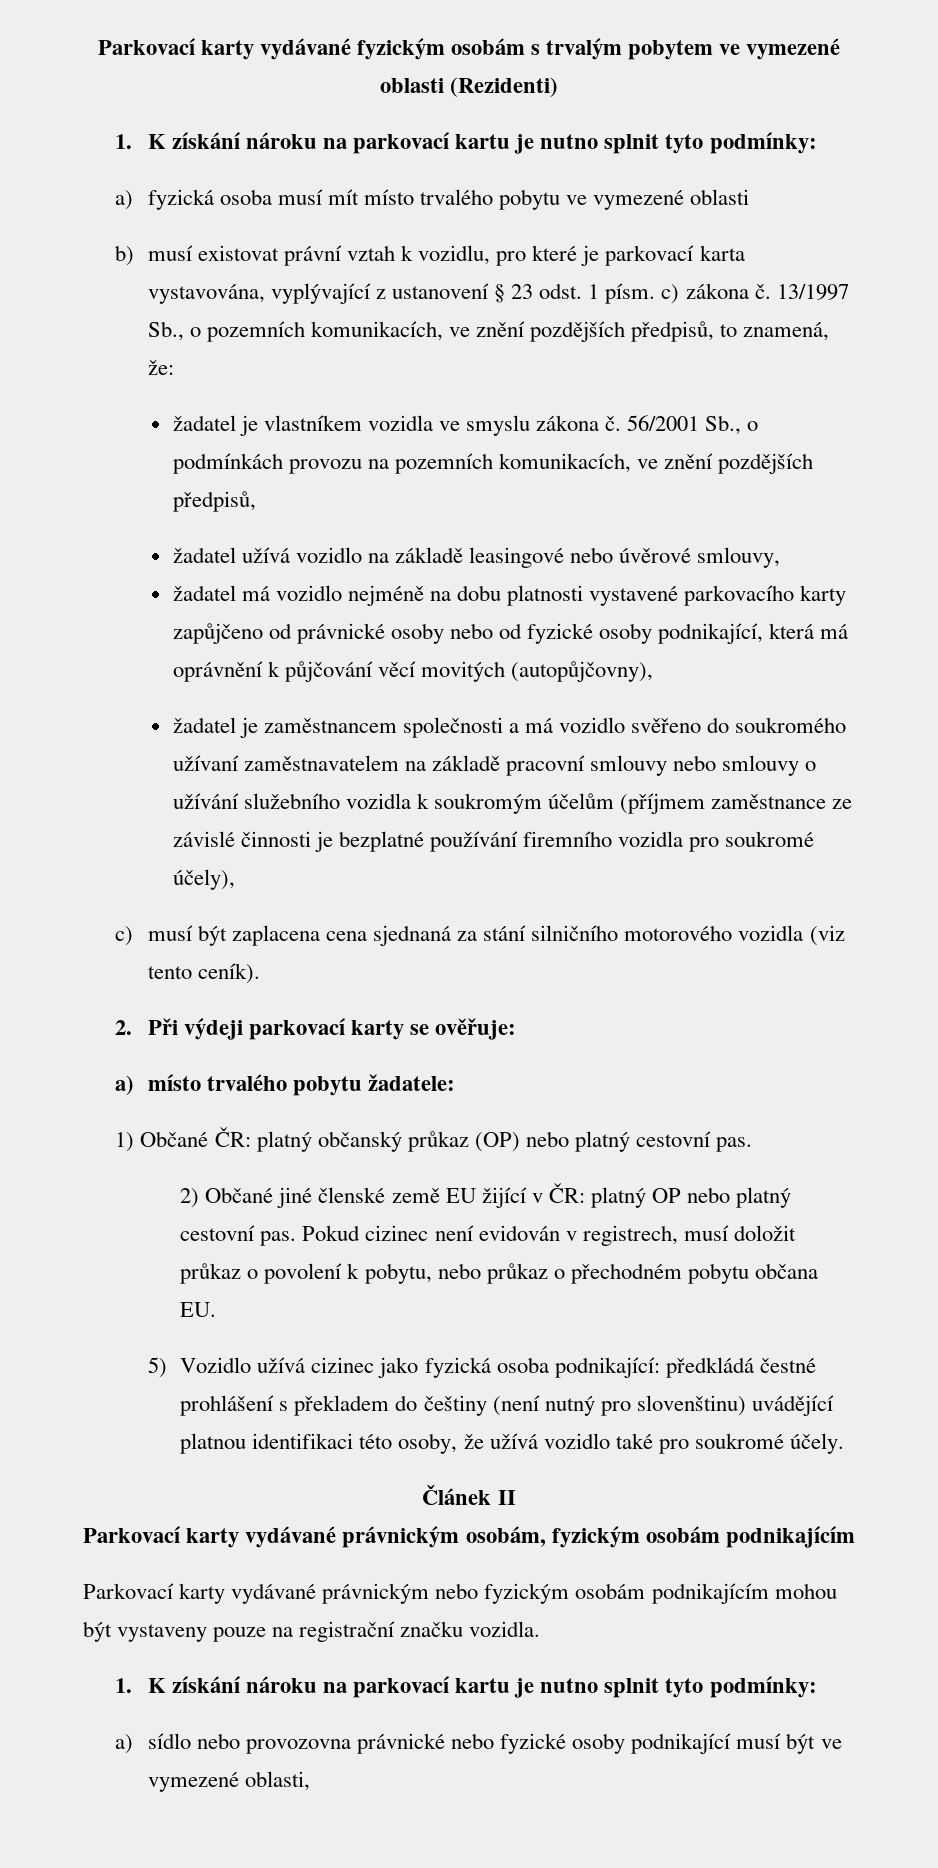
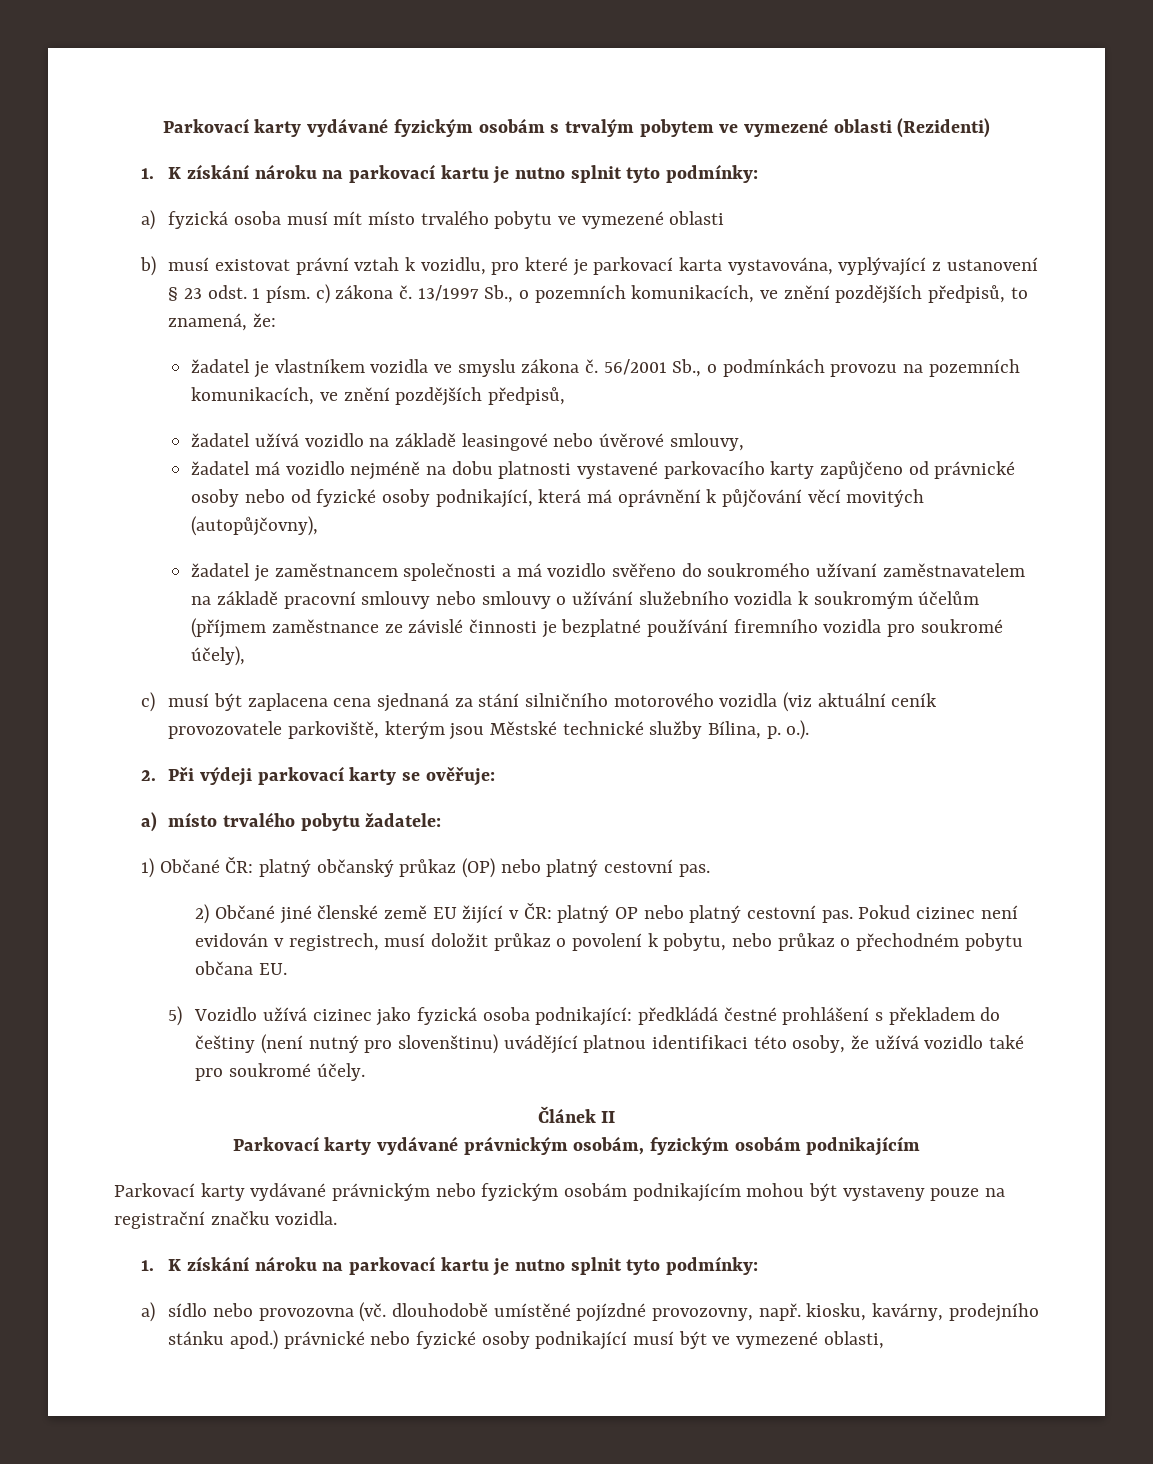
[147,963,260,984] tento ceník). -> [817,693,938,707] [168,720,810,740] aktuální ceník provozovatele parkoviště, kterým jsou Městské technické služby Bílina, p. o.).
(351, 1746) none -> [359,1302,1039,1322] [168,1330,278,1350] (vč. dlouhodobě umístěné pojízdné provozovny, např. kiosku, kavárny, prodejního stánku apod.)

